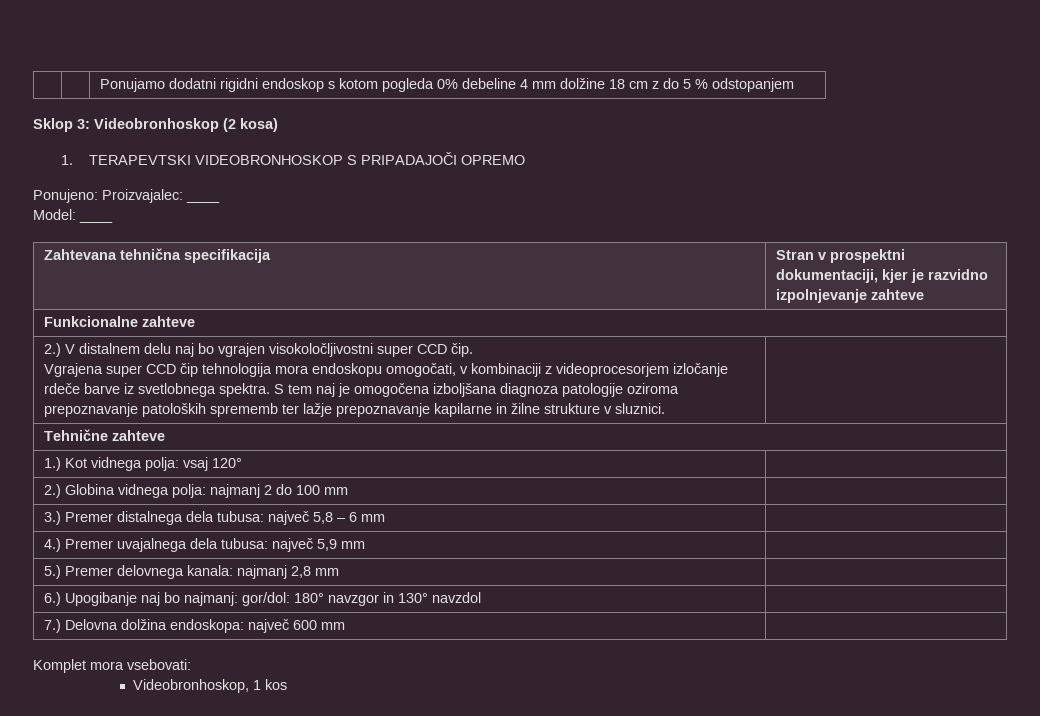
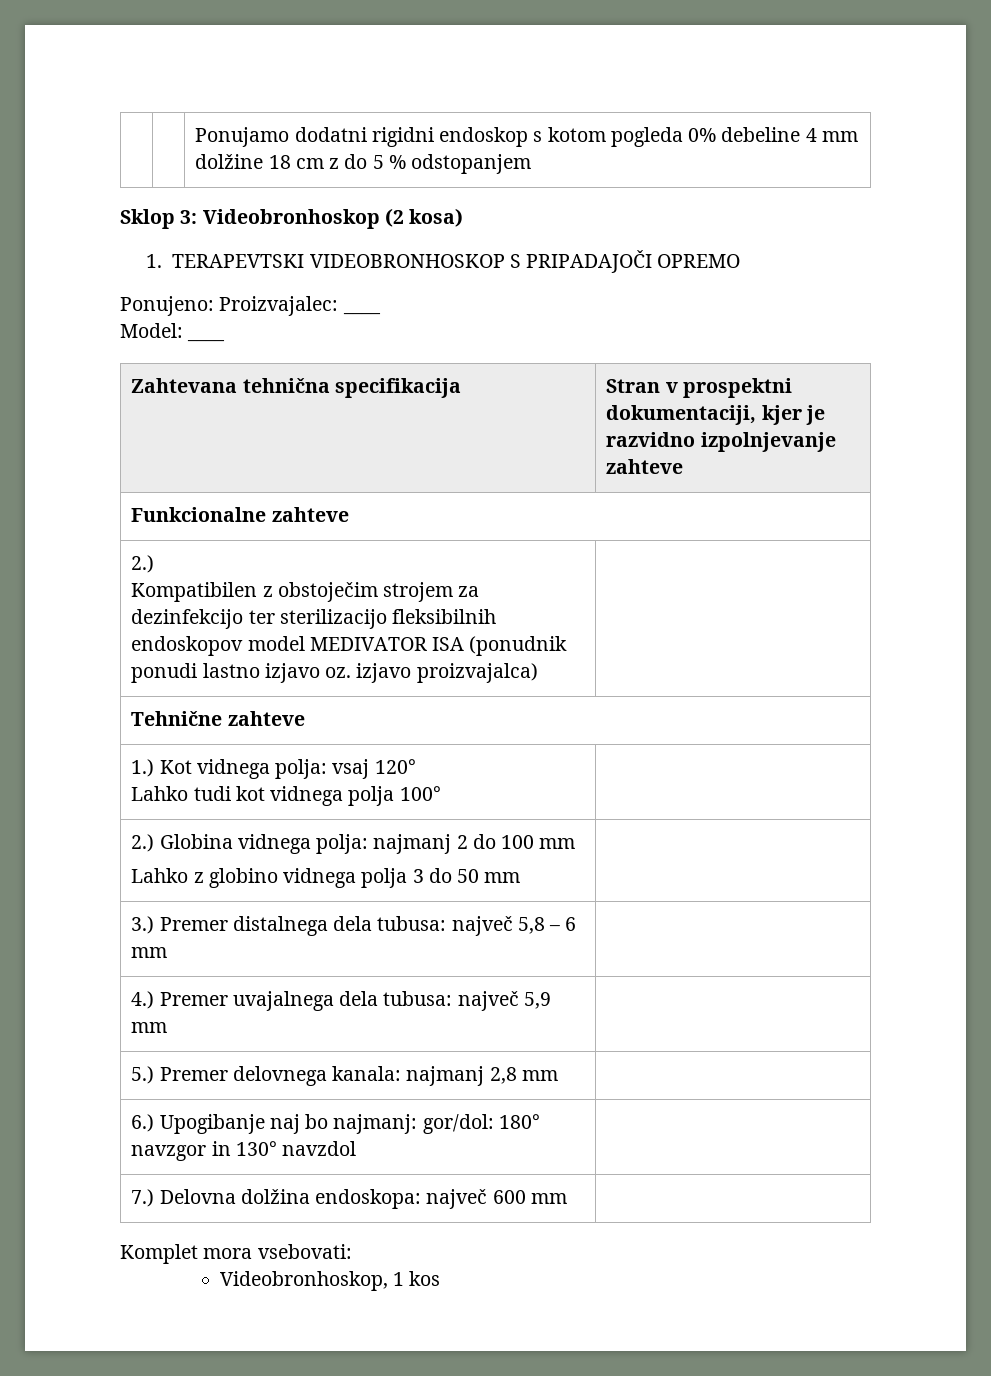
[64,343,473,357] [43,363,728,377] [43,383,679,397] [43,403,665,417] V distalnem delu naj bo vgrajen visokoločljivostni super CCD čip. // Vgrajena super CCD čip tehnologija mora endoskopu omogočati, v kombinaciji z videoprocesorjem izločanje rdeče barve iz svetlobnega spektra. S tem naj je omogočena izboljšana diagnoza patologije oziroma prepoznavanje patoloških sprememb ter lažje prepoznavanje kapilarne in žilne strukture v sluznici. -> [131,582,480,602] [131,609,497,629] [131,636,568,656] [131,663,538,683] // Kompatibilen z obstoječim strojem za dezinfekcijo ter sterilizacijo fleksibilnih endoskopov model MEDIVATOR ISA (ponudnik ponudi lastno izjavo oz. izjavo proizvajalca)
(242, 463) none -> [131,786,441,806] // Lahko tudi kot vidnega polja 100°
(348, 491) none -> [131,868,521,888] // Lahko z globino vidnega polja 3 do 50 mm

